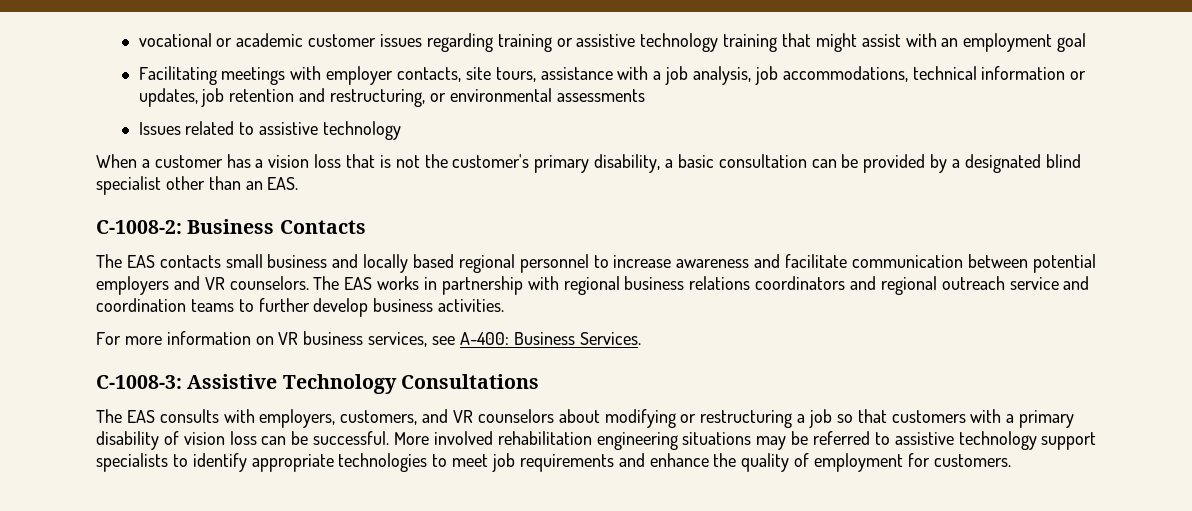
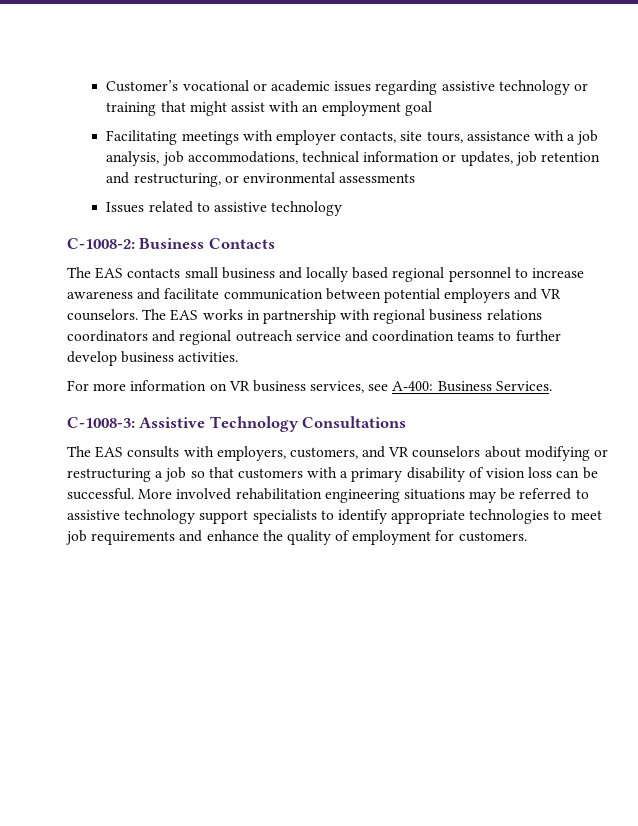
(138, 40) none -> [106,80,179,92] Customer’s
[308,34,377,47] customer -> (330, 86) none
[497,33,719,52] training or assistive technology -> [441,80,588,95] assistive technology or
[96,154,1081,173] [96,176,299,195] // When a customer has a vision loss that is not the customer's primary disability, a basic consultation can be provided by a designated blind specialist other than an EAS. -> (343, 208) none

